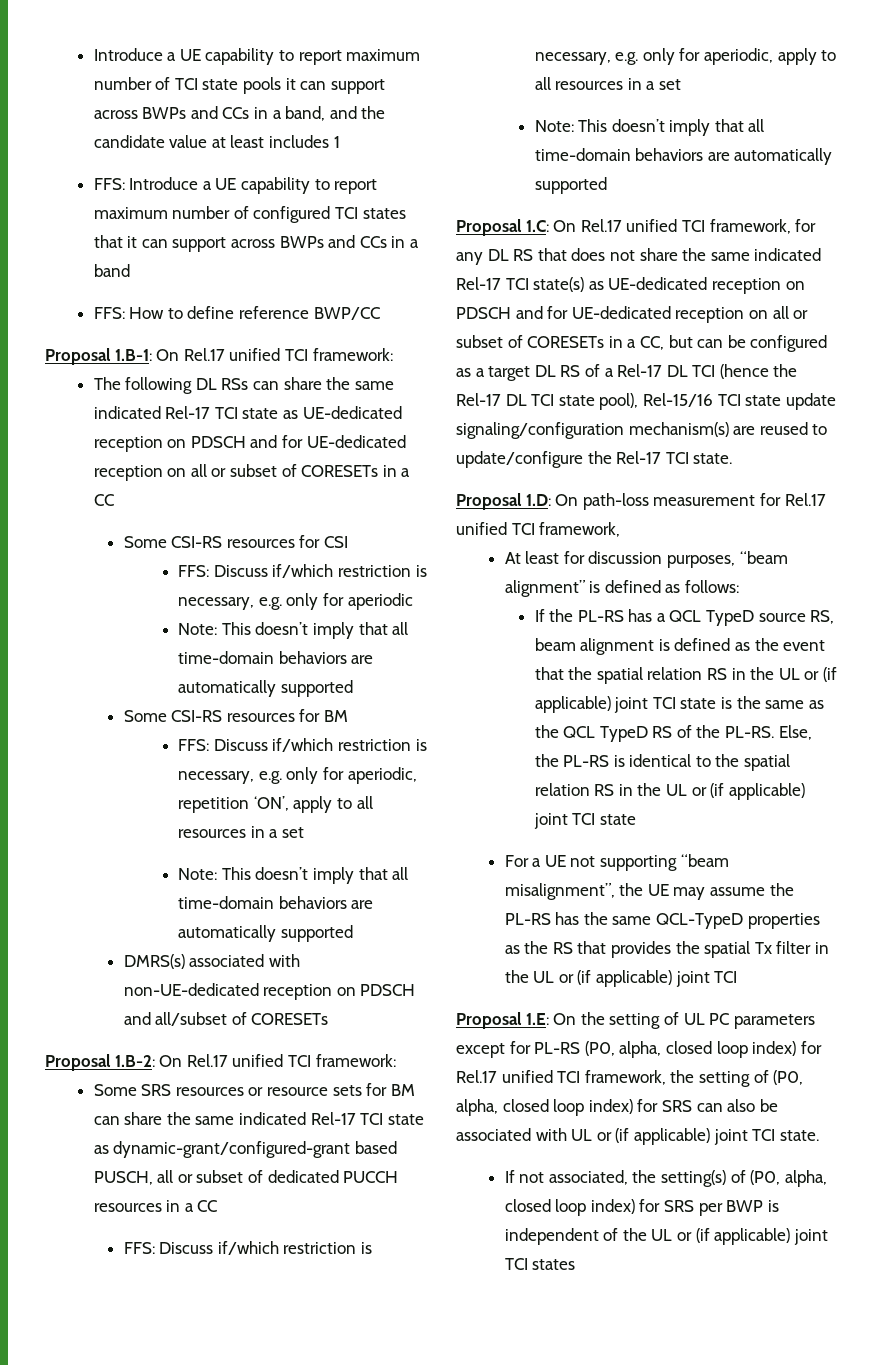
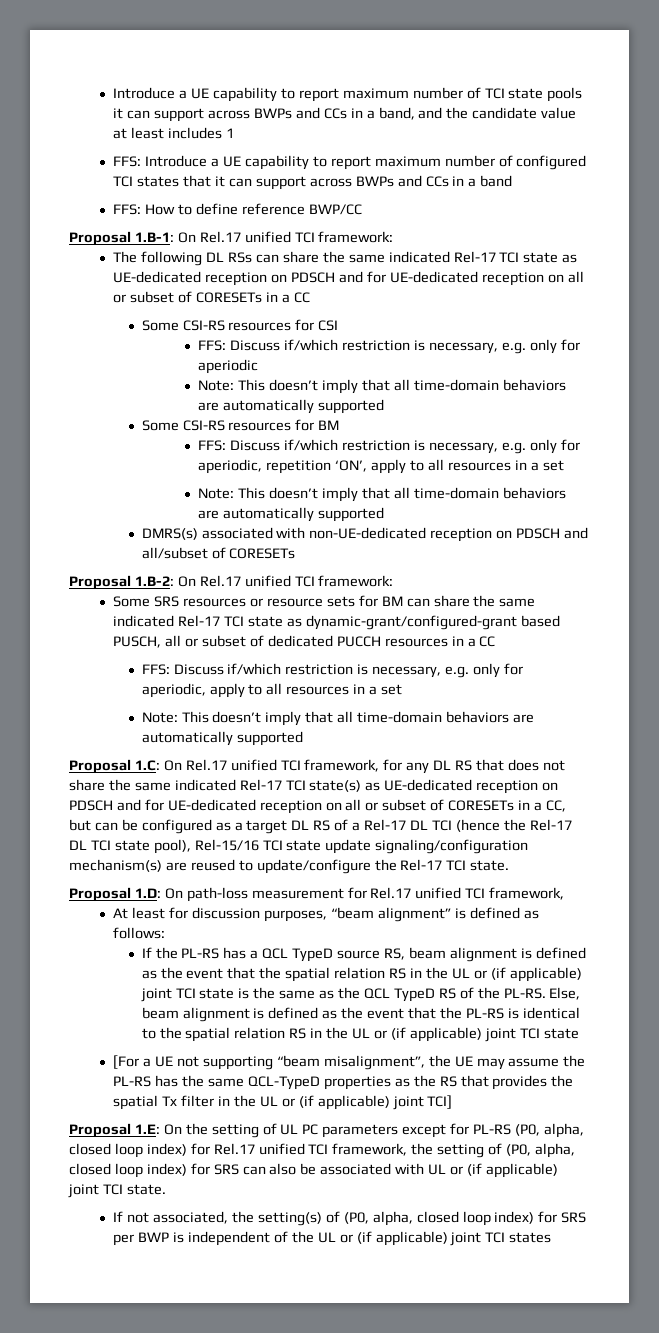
(812, 732) none -> [141,1007,437,1022] beam alignment is defined as the event that
[504,855,529,867] For -> [113,1055,140,1069] [For
[714,971,738,983] TCI -> [427,1095,453,1109] TCI]

